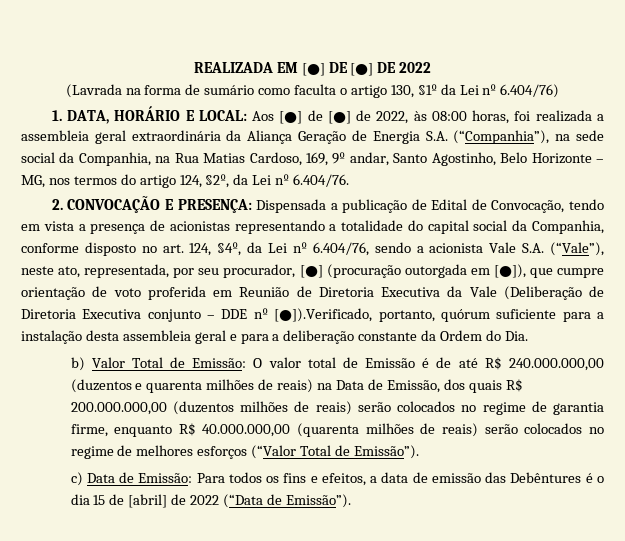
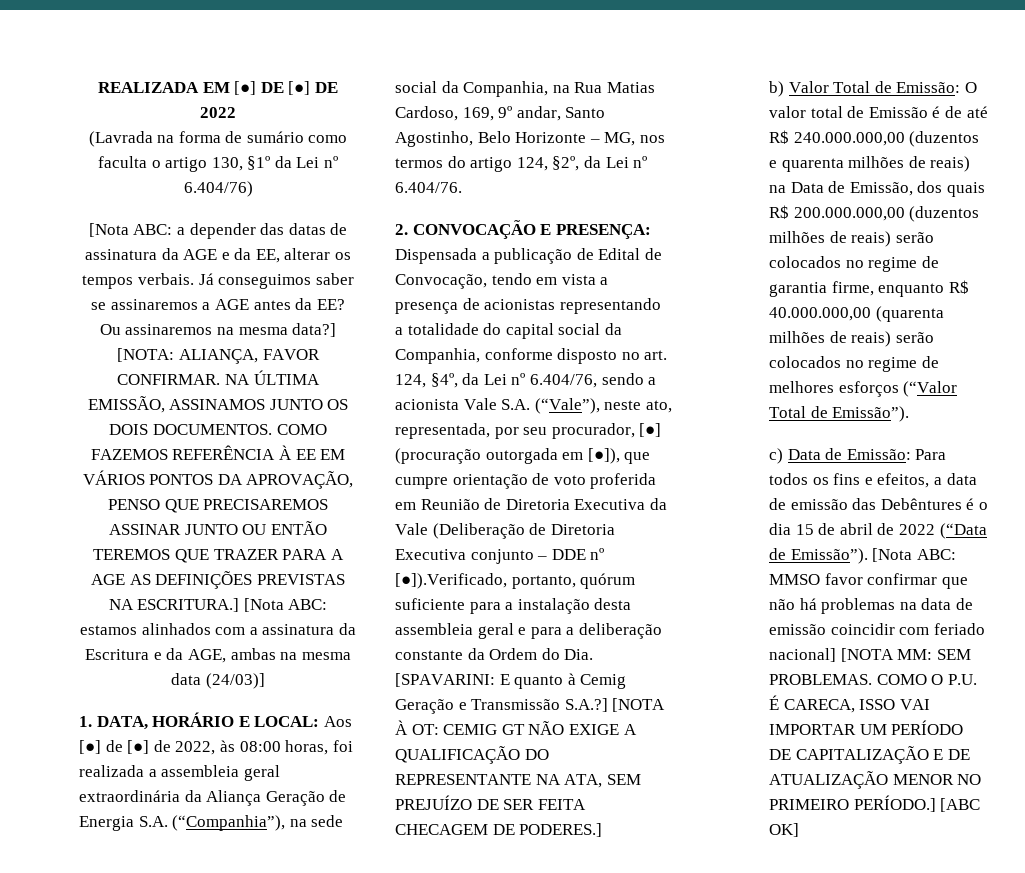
(560, 91) none -> [88,223,348,239] [84,248,352,263] [82,273,354,289] [91,298,345,310] [99,323,337,337] [117,348,320,364] [117,370,320,385] [87,396,349,413] [109,424,327,435] [90,445,346,460] [82,470,354,489] [107,499,329,513] [109,521,327,535] [93,549,344,563] [91,571,345,589] [108,598,328,612] [80,623,356,635] [85,648,351,663] [171,673,265,689] // [Nota ABC: a depender das datas de assinatura da AGE e da EE, alterar os tempos verbais. Já conseguimos saber se assinaremos a AGE antes da EE? Ou assinaremos na mesma data?] [NOTA: ALIANÇA, FAVOR CONFIRMAR. NA ÚLTIMA EMISSÃO, ASSINAMOS JUNTO OS DOIS DOCUMENTOS. COMO FAZEMOS REFERÊNCIA À EE EM VÁRIOS PONTOS DA APROVAÇÃO, PENSO QUE PRECISAREMOS ASSINAR JUNTO OU ENTÃO TEREMOS QUE TRAZER PARA A AGE AS DEFINIÇÕES PREVISTAS NA ESCRITURA.] [Nota ABC: estamos alinhados com a assinatura da Escritura e da AGE, ambas na mesma data (24/03)]
(528, 336) none -> [395,673,627,689] [395,698,666,714] [395,720,637,735] [395,746,549,764] [395,774,641,788] [395,795,586,810] [395,823,603,837] [SPAVARINI: E quanto à Cemig Geração e Transmissão S.A.?] [NOTA À OT: CEMIG GT NÃO EXIGE A QUALIFICAÇÃO DO REPRESENTANTE NA ATA, SEM PREJUÍZO DE SER FEITA CHECAGEM DE PODERES.]
[128,494,168,508] [abril] -> [839,523,873,535] abril
(351, 501) none -> [872,548,956,562] [769,573,968,589] [769,598,973,614] [769,623,985,635] [769,648,971,662] [769,674,977,685] [769,695,930,713] [769,720,964,735] [769,746,970,764] [769,771,982,789] [769,795,981,812] [769,823,800,837] [Nota ABC: MMSO favor confirmar que não há problemas na data de emissão coincidir com feriado nacional] [NOTA MM: SEM PROBLEMAS. COMO O P.U. É CARECA, ISSO VAI IMPORTAR UM PERÍODO DE CAPITALIZAÇÃO E DE ATUALIZAÇÃO MENOR NO PRIMEIRO PERÍODO.] [ABC OK]

